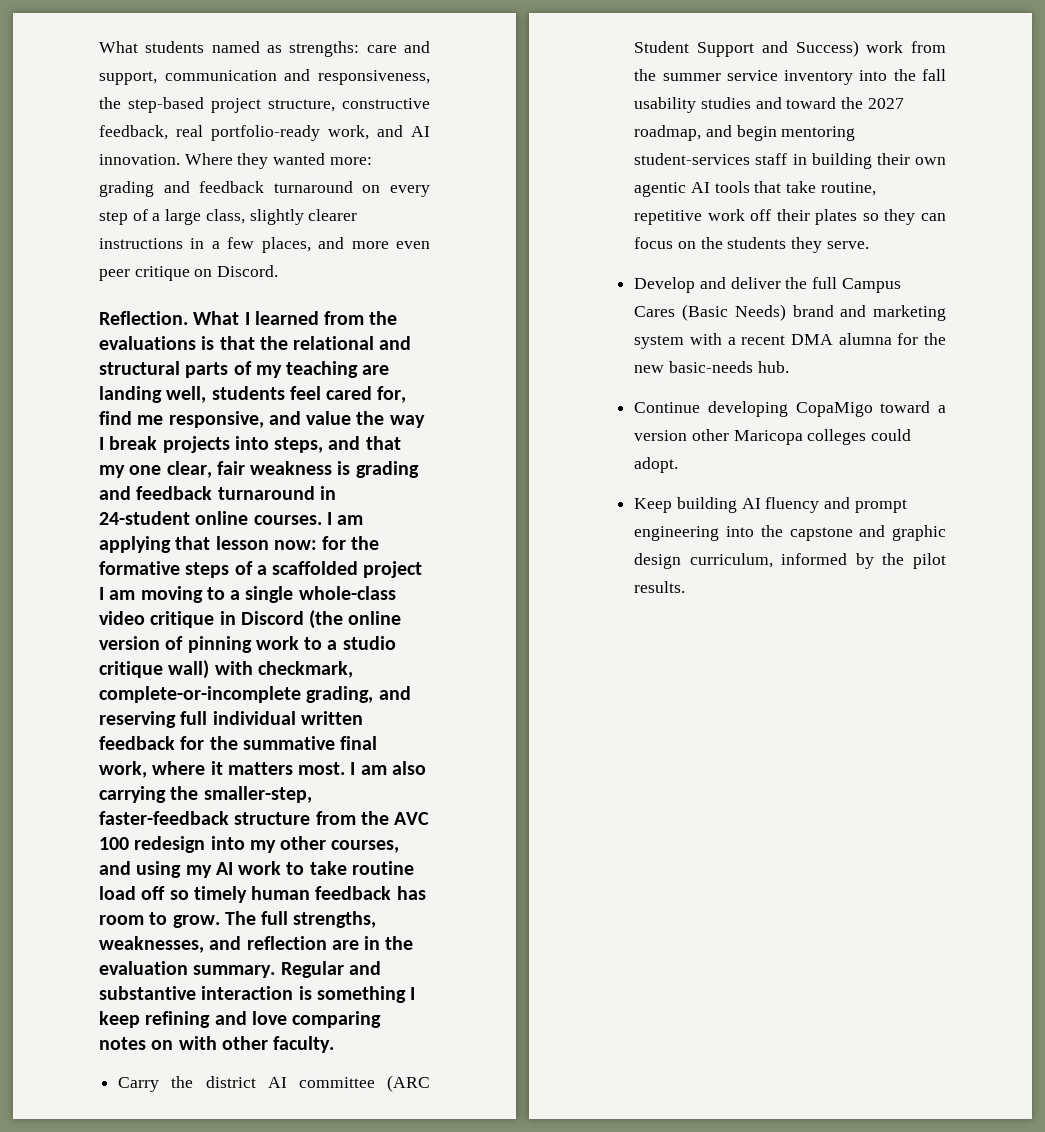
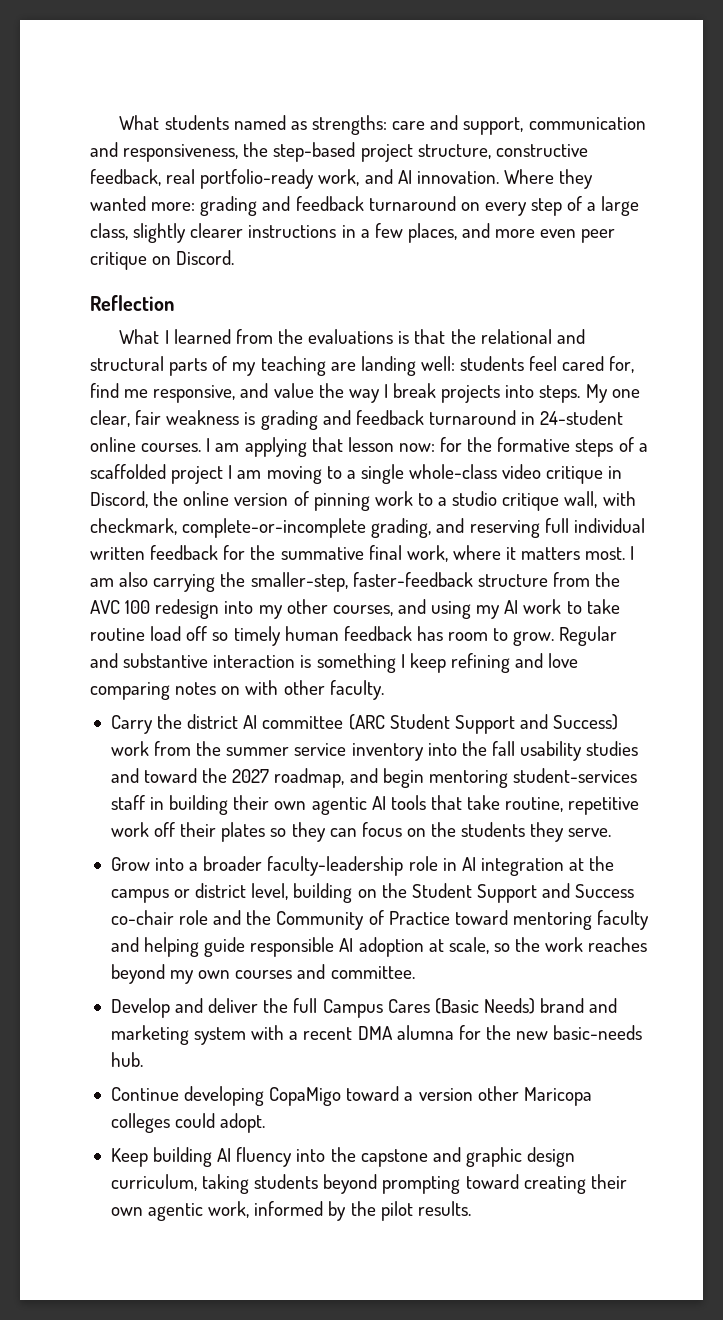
[99,311,188,325] Reflection. -> [90,295,174,311] Reflection //
[166,386,207,403] well, -> [420,356,455,371] well:
[274,436,401,453] [99,465,125,478] steps, and that my -> [539,384,608,403] steps. My
[240,610,344,629] Discord (the -> [90,491,179,508] Discord, the
[168,660,210,679] wall) -> [564,491,598,508] wall,
[224,911,377,928] [99,936,414,953] [99,961,276,978] The full strengths, weaknesses, and reflection are in the evaluation summary. -> (555, 638) none
(869, 245) none -> [110,856,615,876] [110,883,635,903] [110,910,650,930] [110,937,648,957] [110,964,415,984] // Grow into a broader faculty-leadership role in AI integration at the campus or district level, building on the Student Support and Success co-chair role and the Community of Practice toward mentoring faculty and helping guide responsible AI adoption at scale, so the work reaches beyond my own courses and committee.
[824,497,907,513] [634,526,720,541] and prompt engineering -> (293, 1157) none
(773, 560) none -> [202,1174,627,1194] [110,1201,250,1221] taking students beyond prompting toward creating their own agentic work,

